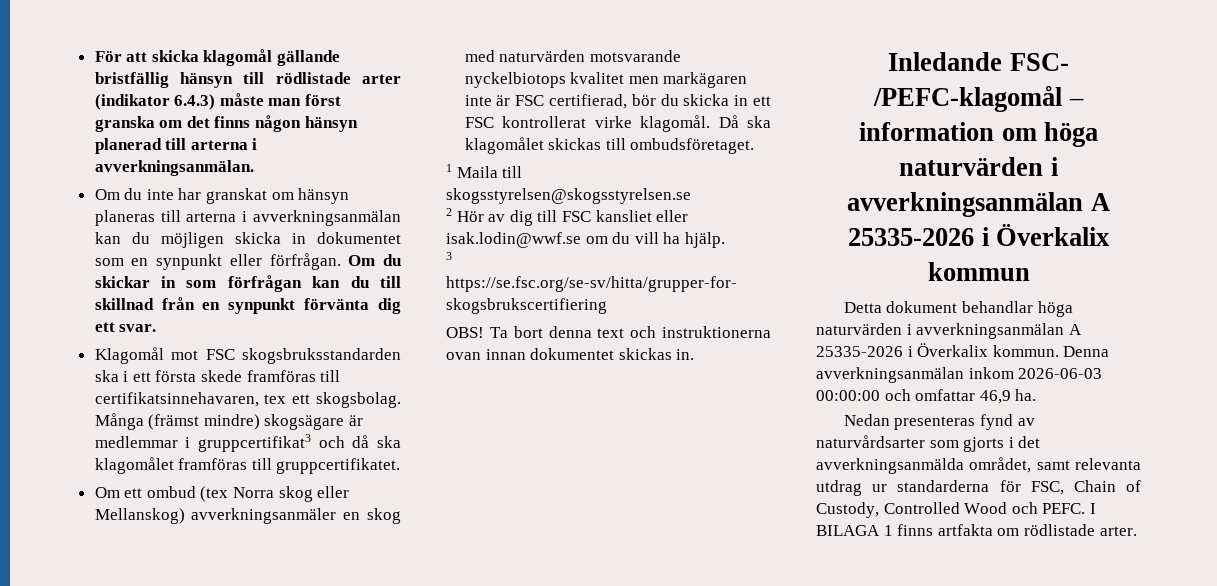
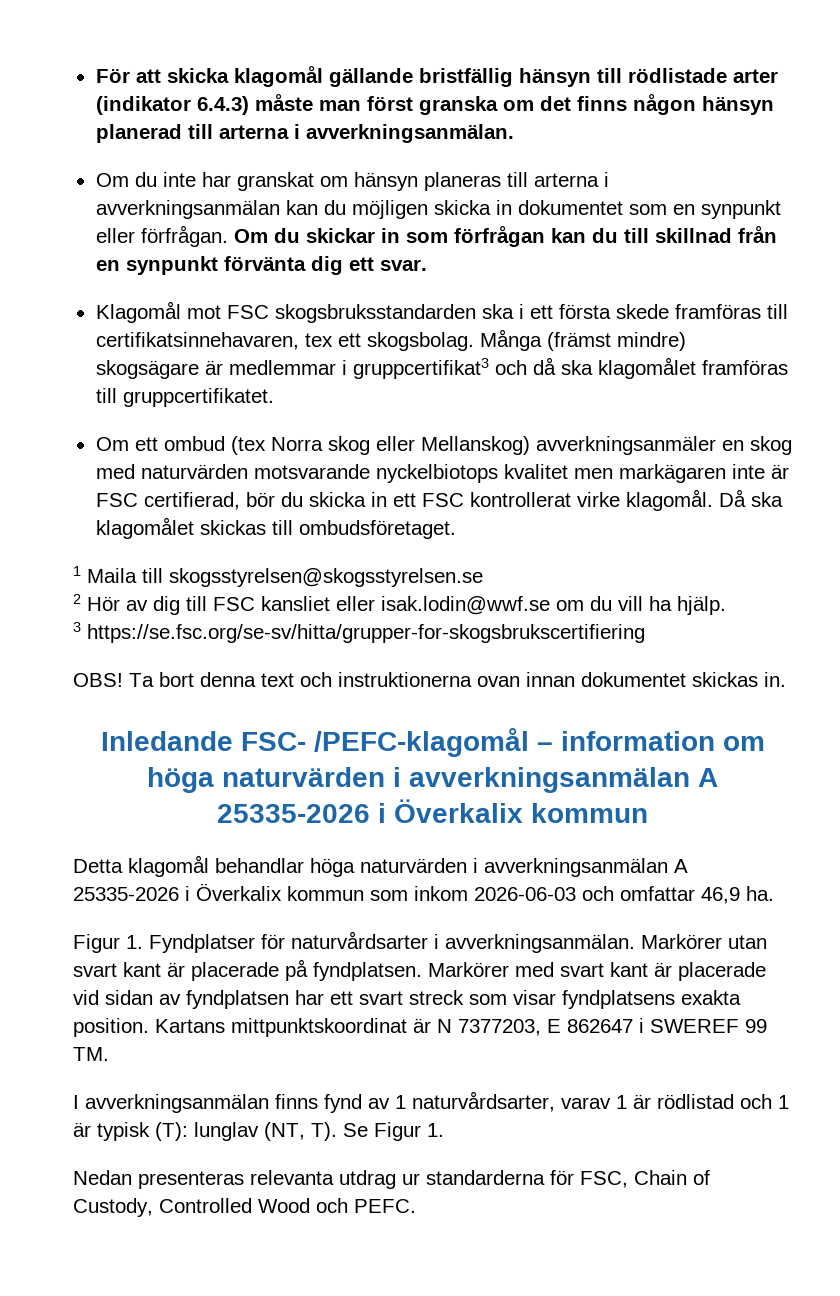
[886,301,958,313] dokument -> [128,855,209,877] klagomål
[992,345,1110,357] [816,367,964,383] kommun. Denna avverkningsanmälan -> [287,886,408,901] kommun som
[816,390,880,401] 00:00:00 -> (576, 894) none
[843,414,1035,430] [816,435,1041,452] [816,457,1070,474] Nedan presenteras fynd av naturvårdsarter som gjorts i det avverkningsanmälda området, samt -> [73,931,767,953] [73,959,766,981] [73,990,741,1009] [73,1018,767,1037] [73,1047,109,1061] [73,1091,789,1113] [73,1122,444,1141] [73,1170,244,1189] Figur 1. Fyndplatser för naturvårdsarter i avverkningsanmälan. Markörer utan svart kant är placerade på fyndplatsen. Markörer med svart kant är placerade vid sidan av fyndplatsen har ett svart streck som visar fyndplatsens exakta position. Kartans mittpunktskoordinat är N 7377203, E 862647 i SWEREF 99 TM. // I avverkningsanmälan finns fynd av 1 naturvårdsarter, varav 1 är rödlistad och 1 är typisk (T): lunglav (NT, T). Se Figur 1. // Nedan presenteras
[1089,503,1096,514] [816,524,1137,536] I BILAGA 1 finns artfakta om rödlistade arter. -> (416, 1206) none

